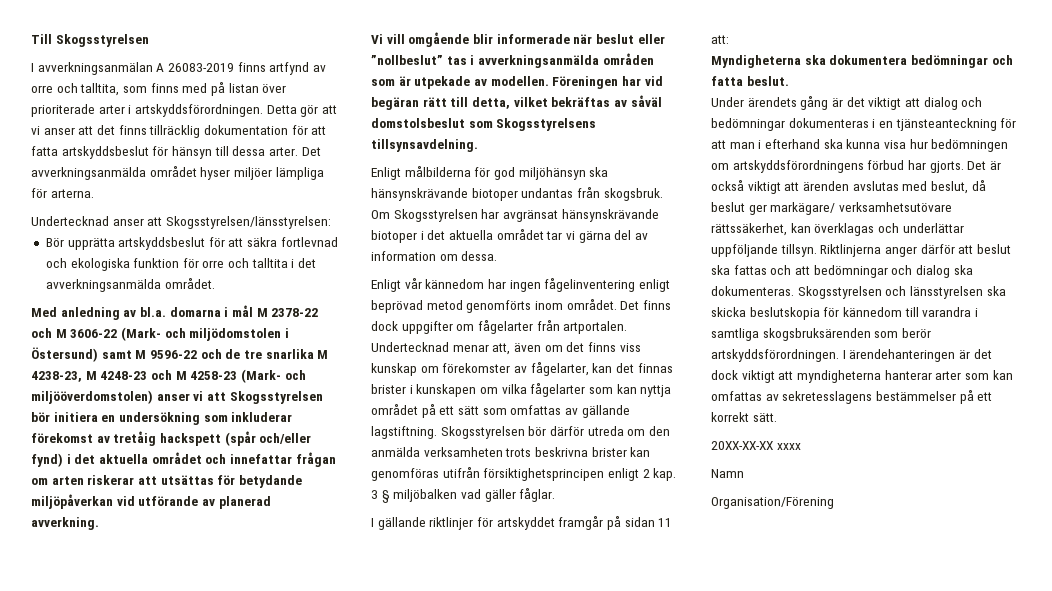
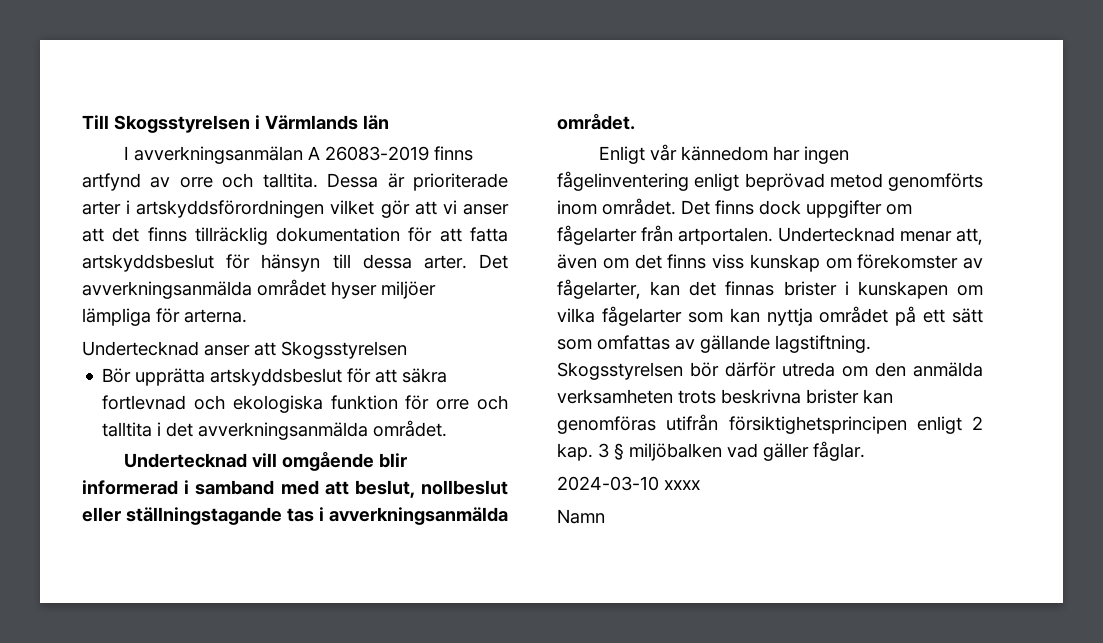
(149, 40) none -> [255,115,389,130] i Värmlands län
[80,82,287,96] talltita, som finns med på listan över -> [262,173,405,188] talltita. Dessa är
[134,104,297,117] artskyddsförordningen. Detta -> [136,200,375,218] artskyddsförordningen vilket
[165,216,331,229] Skogsstyrelsen/länsstyrelsen: -> [281,341,407,359] Skogsstyrelsen
[31,305,319,320] [31,327,289,341] [31,347,329,362] [31,369,306,383] [31,390,323,404] [31,412,293,425] [31,431,312,446] [31,452,336,467] [31,475,302,488] [31,494,271,509] [31,517,99,530] [371,32,665,47] [371,53,654,68] [371,76,663,89] [371,95,662,110] [371,118,597,131] [371,139,478,152] [371,166,609,180] [371,187,663,201] [371,209,659,222] [371,229,648,243] [371,251,498,261] Med anledning av bl.a. domarna i mål M 2378-22 och M 3606-22 (Mark- och miljödomstolen i Östersund) samt M 9596-22 och de tre snarlika M 4238-23, M 4248-23 och M 4258-23 (Mark- och miljööverdomstolen) anser vi att Skogsstyrelsen bör initiera en undersökning som inkluderar förekomst av tretåig hackspett (spår och/eller fynd) i det aktuella området och innefattar frågan om arten riskerar att utsättas för betydande miljöpåverkan vid utförande av planerad avverkning. // Vi vill omgående blir informerade när beslut eller ”nollbeslut” tas i avverkningsanmälda områden som är utpekade av modellen. Föreningen har vid begäran rätt till detta, vilket bekräftas av såväl domstolsbeslut som Skogsstyrelsens tillsynsavdelning. // Enligt målbilderna för god miljöhänsyn ska hänsynskrävande biotoper undantas från skogsbruk. Om Skogsstyrelsen har avgränsat hänsynskrävande biotoper i det aktuella området tar vi gärna del av information om dessa. -> [124,451,408,471] [82,480,508,498] [82,507,508,525] [557,113,635,130] Undertecknad vill omgående blir informerad i samband med att beslut, nollbeslut eller ställningstagande tas i avverkningsanmälda området.
[371,516,673,530] [711,35,729,44] [711,55,1013,68] [711,76,789,86] [711,96,983,110] [711,118,1017,131] [711,139,1009,152] [711,160,1001,173] [711,180,986,194] [711,202,952,215] [711,223,964,236] [711,244,1011,257] [711,265,973,278] [711,286,1006,299] [711,307,978,320] [711,328,931,341] [711,349,992,362] [711,370,1013,383] [711,390,993,404] [711,412,777,422] [711,441,773,450] I gällande riktlinjer för artskyddet framgår på sidan 11 att: // Myndigheterna ska dokumentera bedömningar och fatta beslut. // Under ärendets gång är det viktigt att dialog och bedömningar dokumenteras i en tjänsteanteckning för att man i efterhand ska kunna visa hur bedömningen om artskyddsförordningens förbud har gjorts. Det är också viktigt att ärenden avslutas med beslut, då beslut ger markägare/ verksamhetsutövare rättssäkerhet, kan överklagas och underlättar uppföljande tillsyn. Riktlinjerna anger därför att beslut ska fattas och att bedömningar och dialog ska dokumenteras. Skogsstyrelsen och länsstyrelsen ska skicka beslutskopia för kännedom till varandra i samtliga skogsbruksärenden som berör artskyddsförordningen. I ärendehanteringen är det dock viktigt att myndigheterna hanterar arter som kan omfattas av sekretesslagens bestämmelser på ett korrekt sätt. // 20XX-XX-XX -> [557,476,659,491] 2024-03-10
[711,497,834,509] // Organisation/Förening -> (605, 516) none

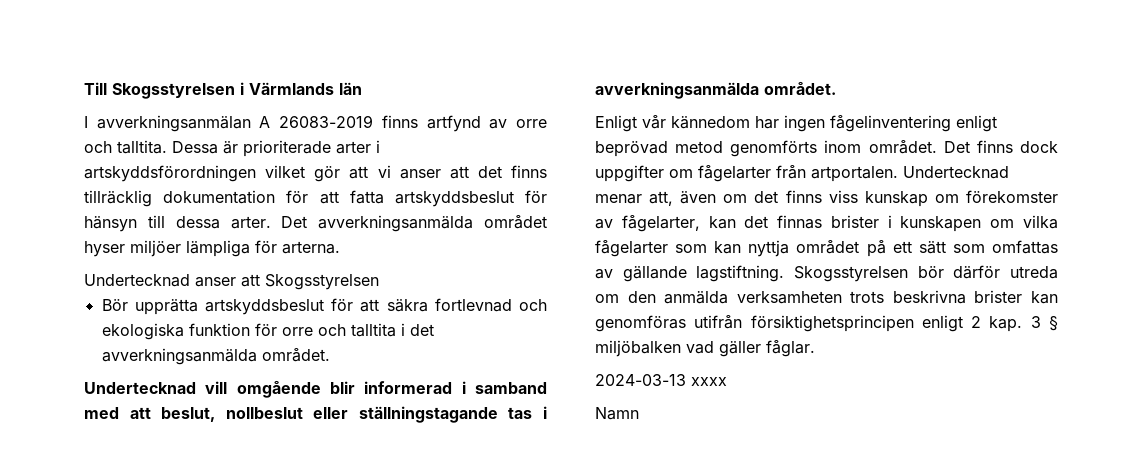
[557,476,659,491] 2024-03-10 -> [595,374,686,386] 2024-03-13

